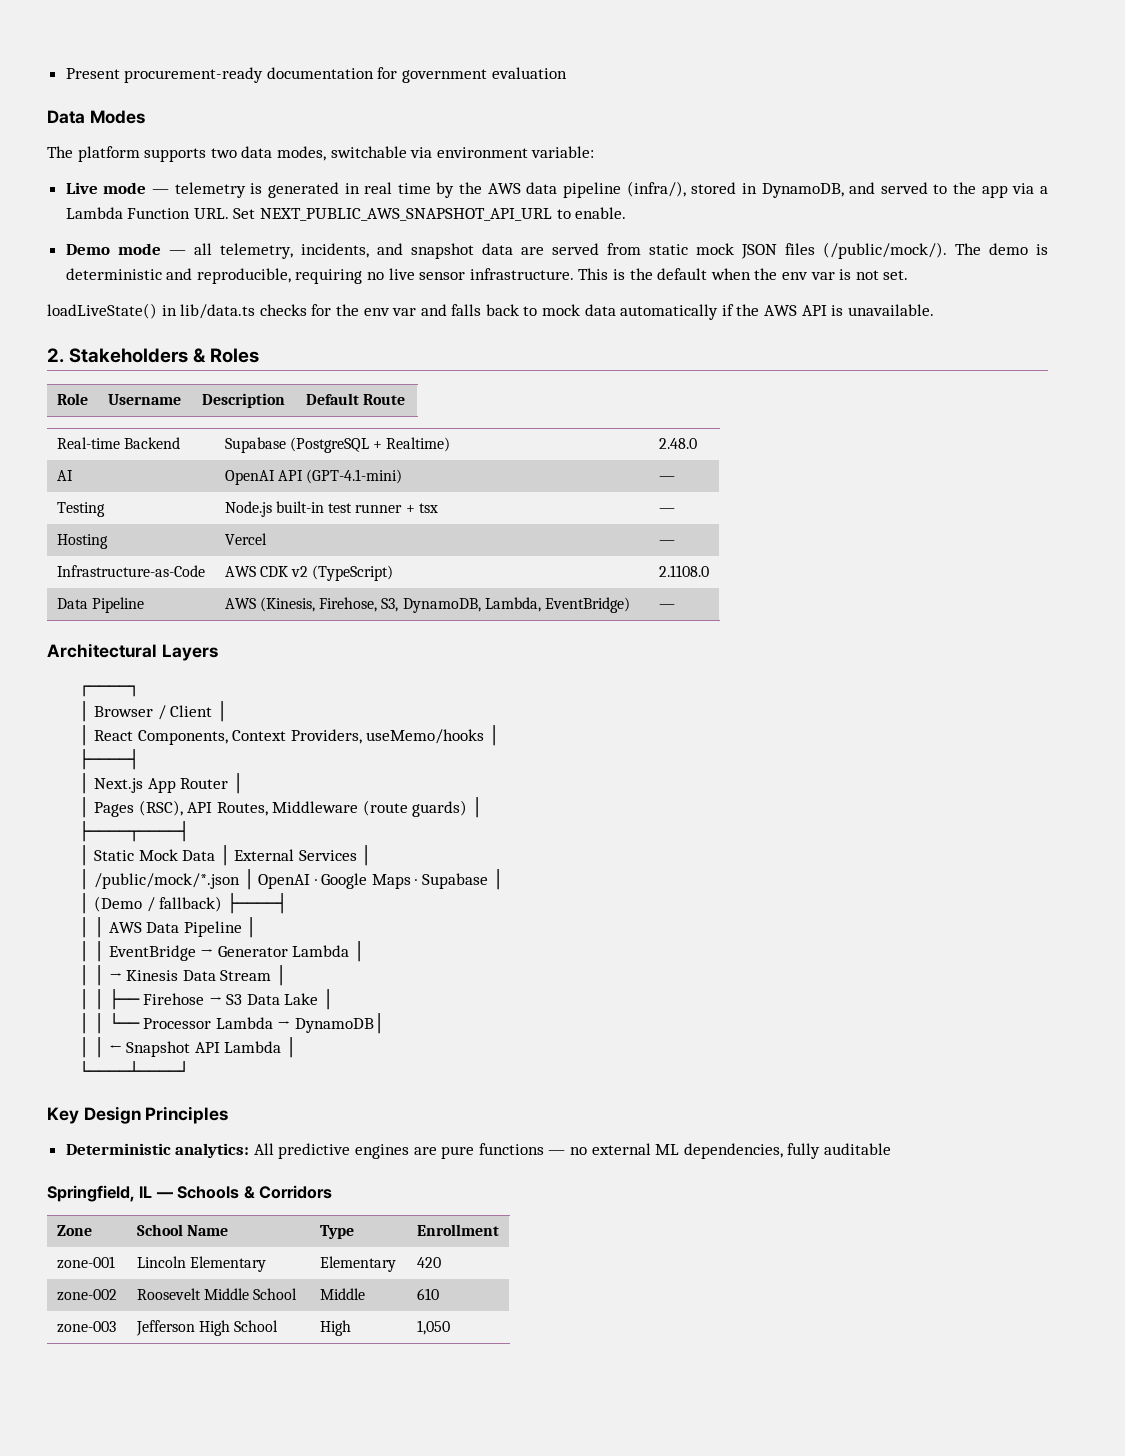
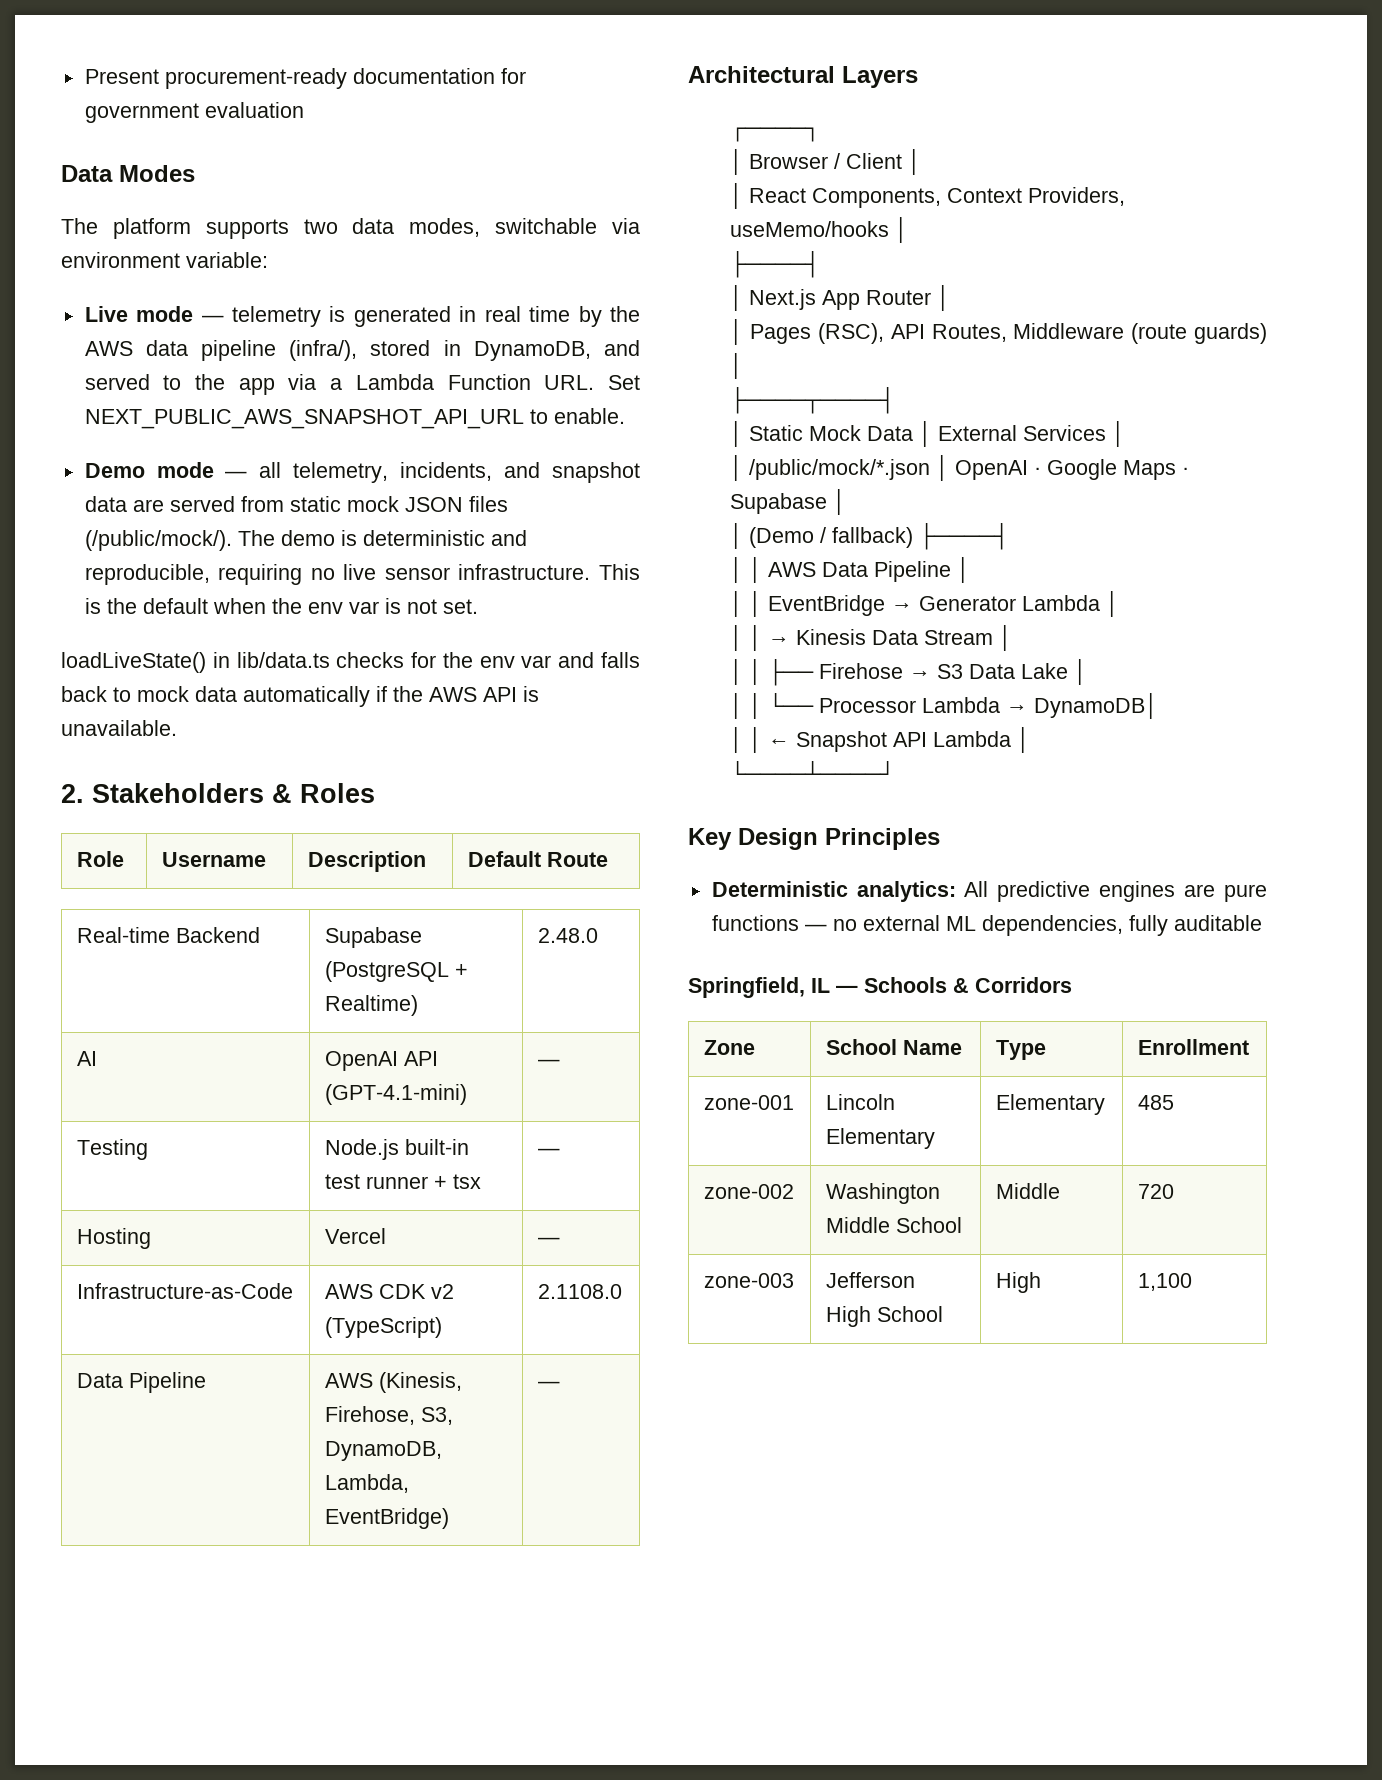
[416,1257,441,1268] 420 -> [1137,1095,1174,1110] 485
[136,1288,201,1300] Roosevelt -> [825,1183,940,1204] Washington
[416,1288,439,1300] 610 -> [1137,1184,1174,1199] 720
[416,1320,450,1335] 1,050 -> [1137,1273,1192,1291] 1,100

